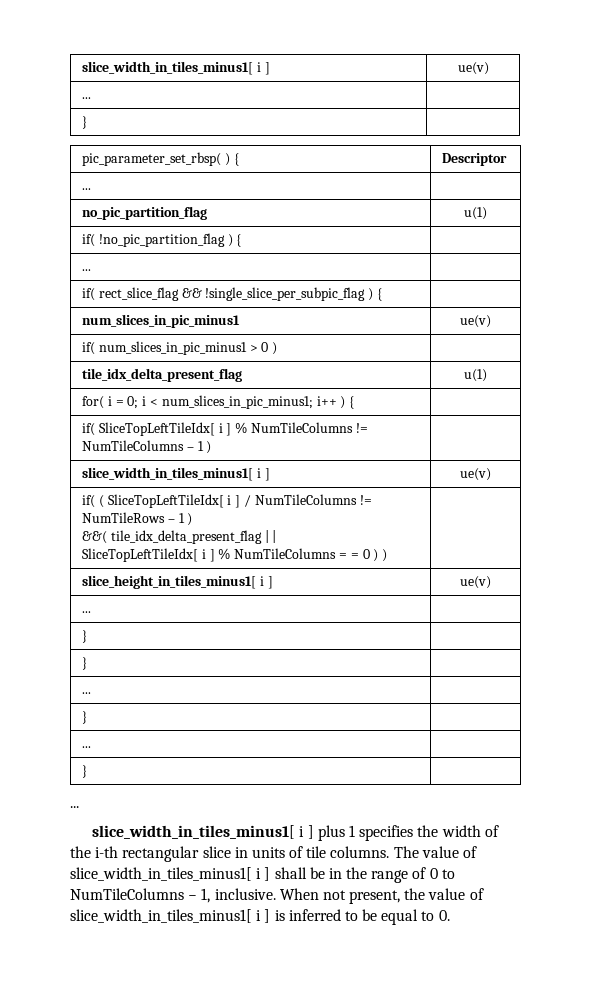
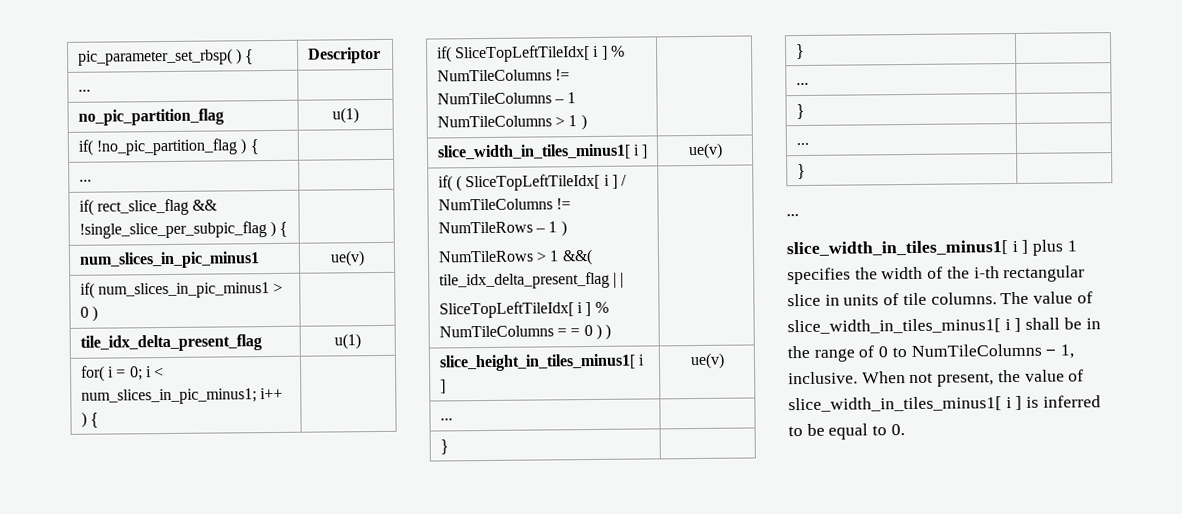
[82,61,270,75] [457,62,489,75] [82,97,92,99] [82,116,88,129] slice_width_in_tiles_minus1[ i ] | ue(v) // ... | // } | // -> (77, 57) none
(204, 446) none -> [436,115,578,128] NumTileColumns > 1
(193, 519) none -> [437,250,560,263] NumTileRows > 1

